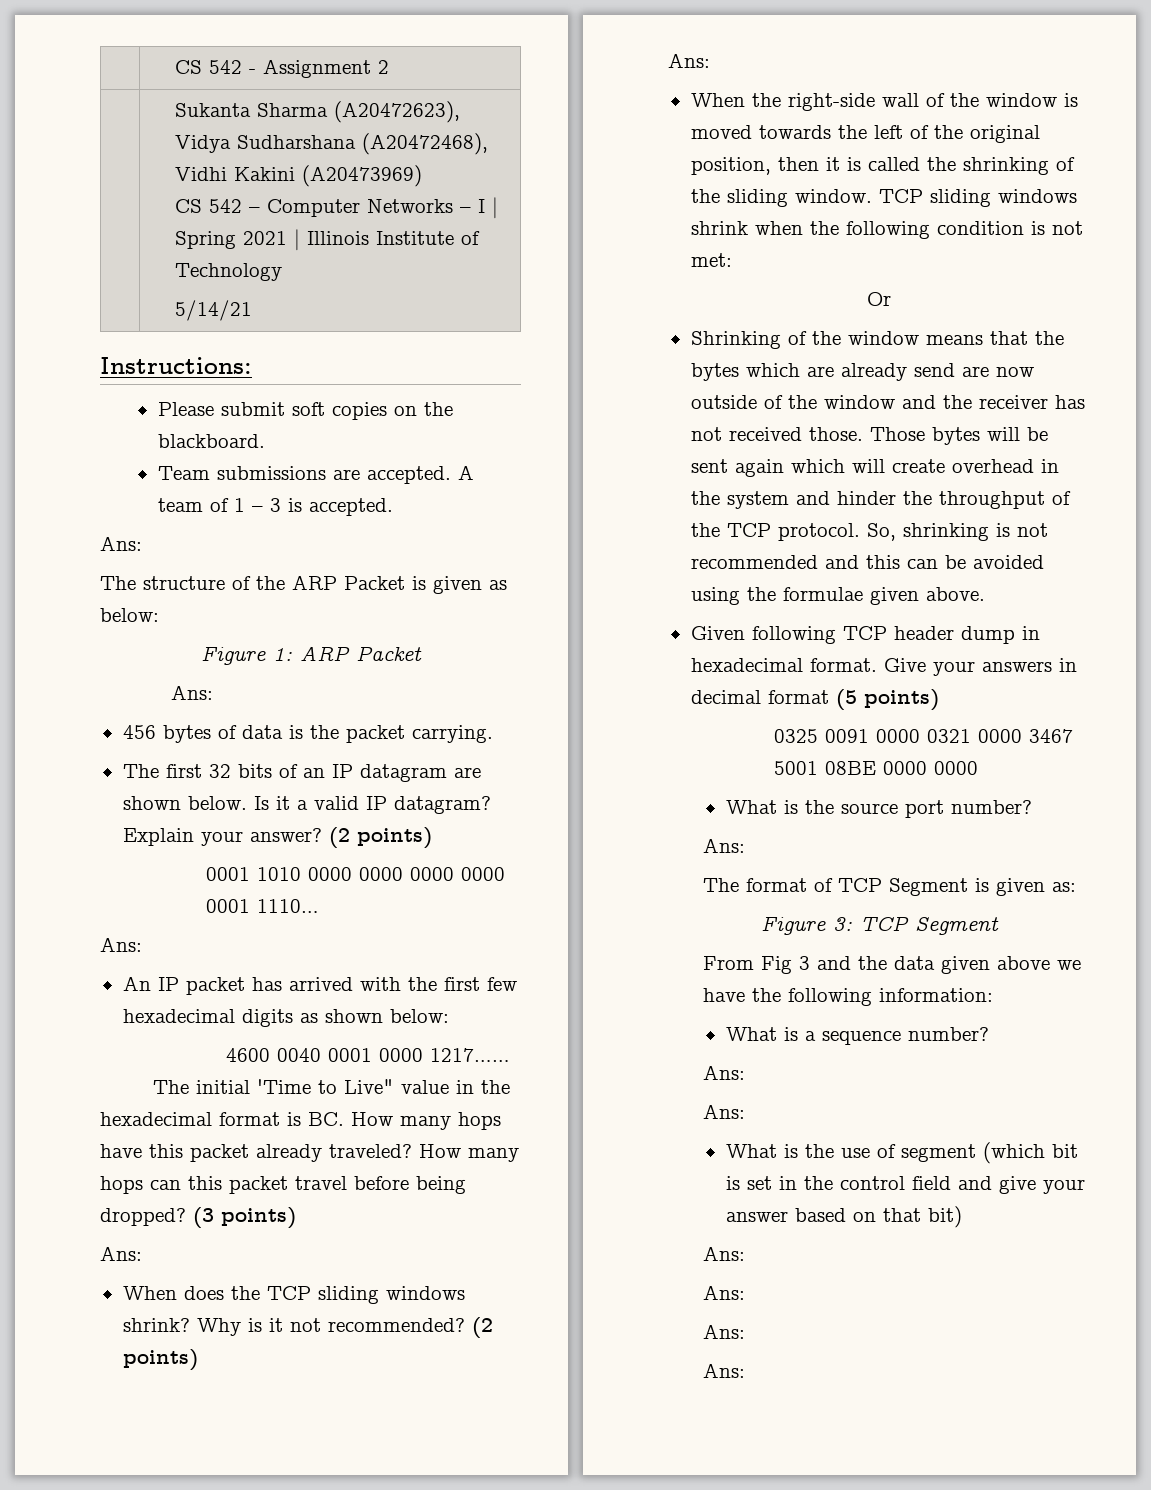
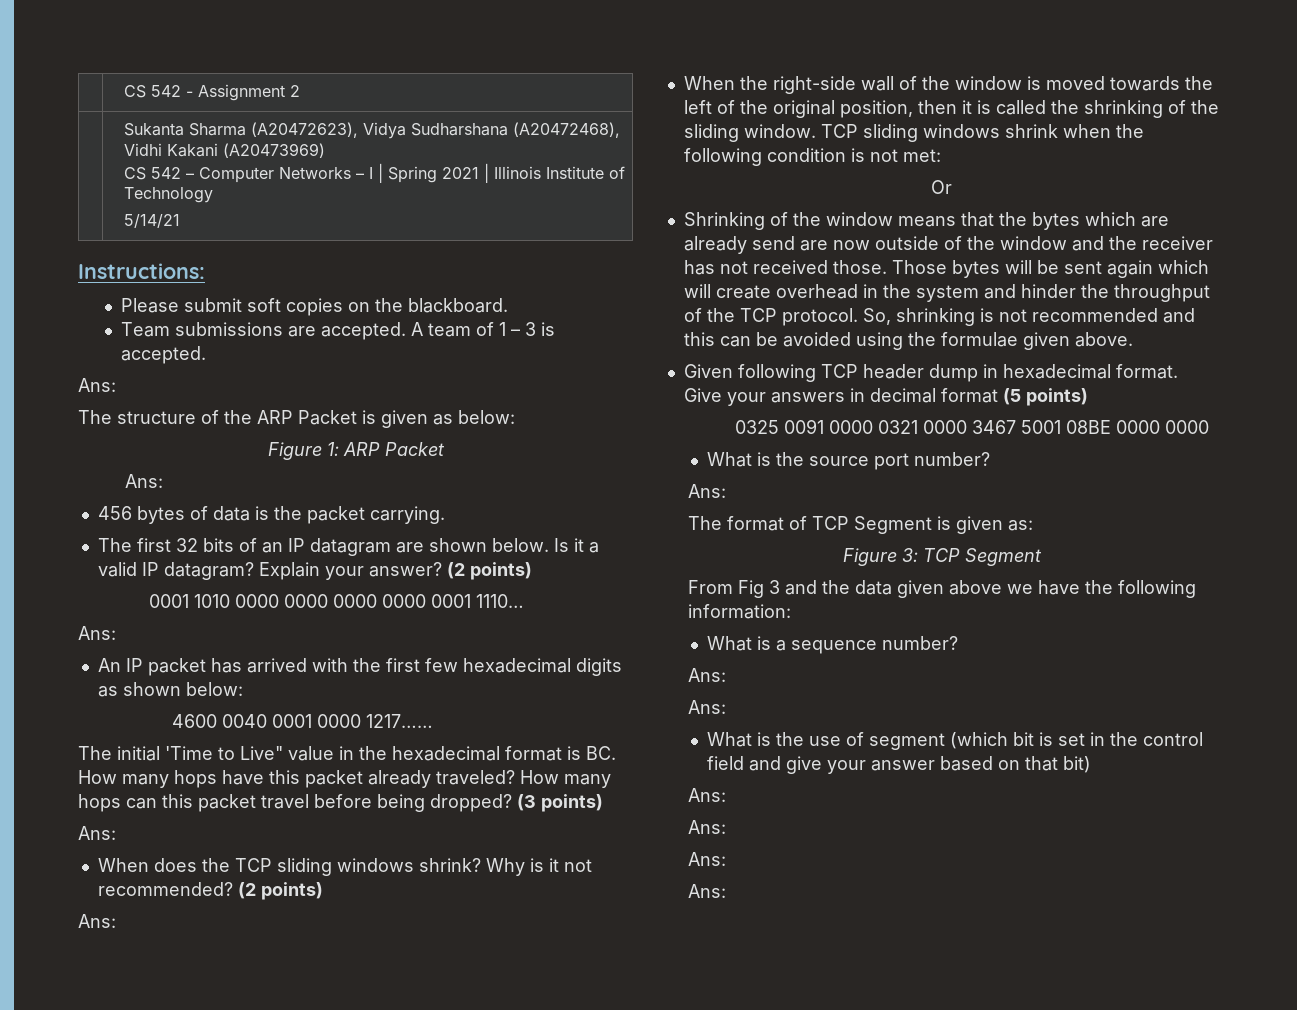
[233,167,295,181] Kakini -> [166,143,218,157] Kakani

